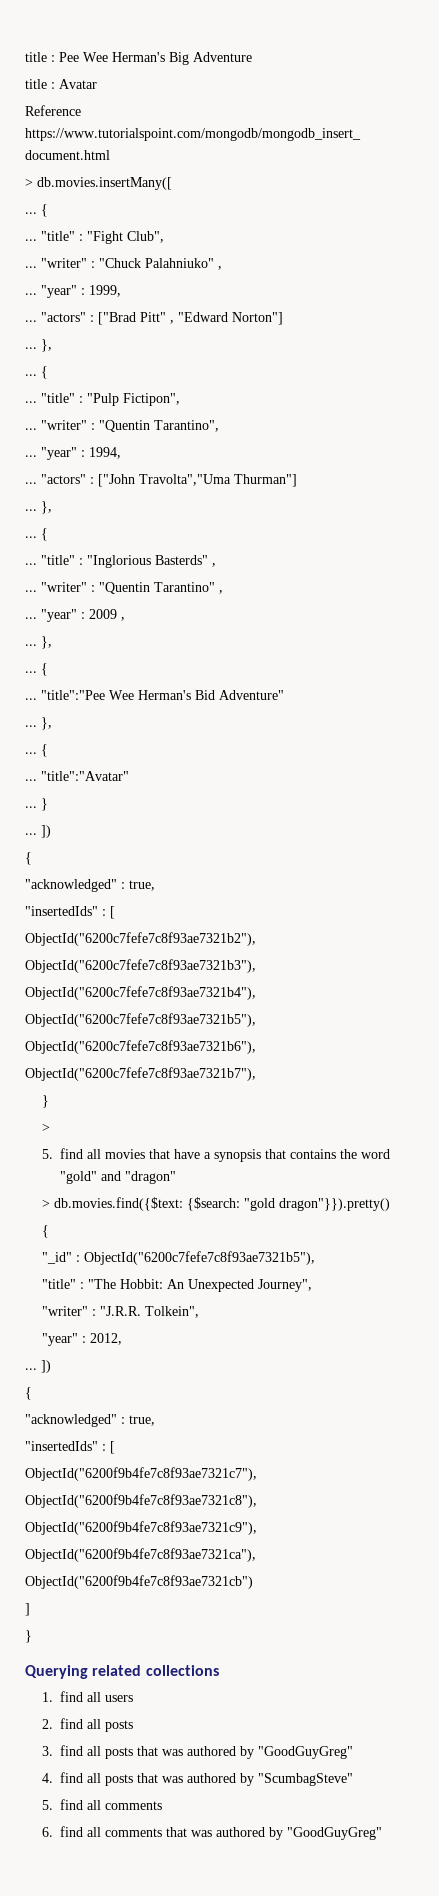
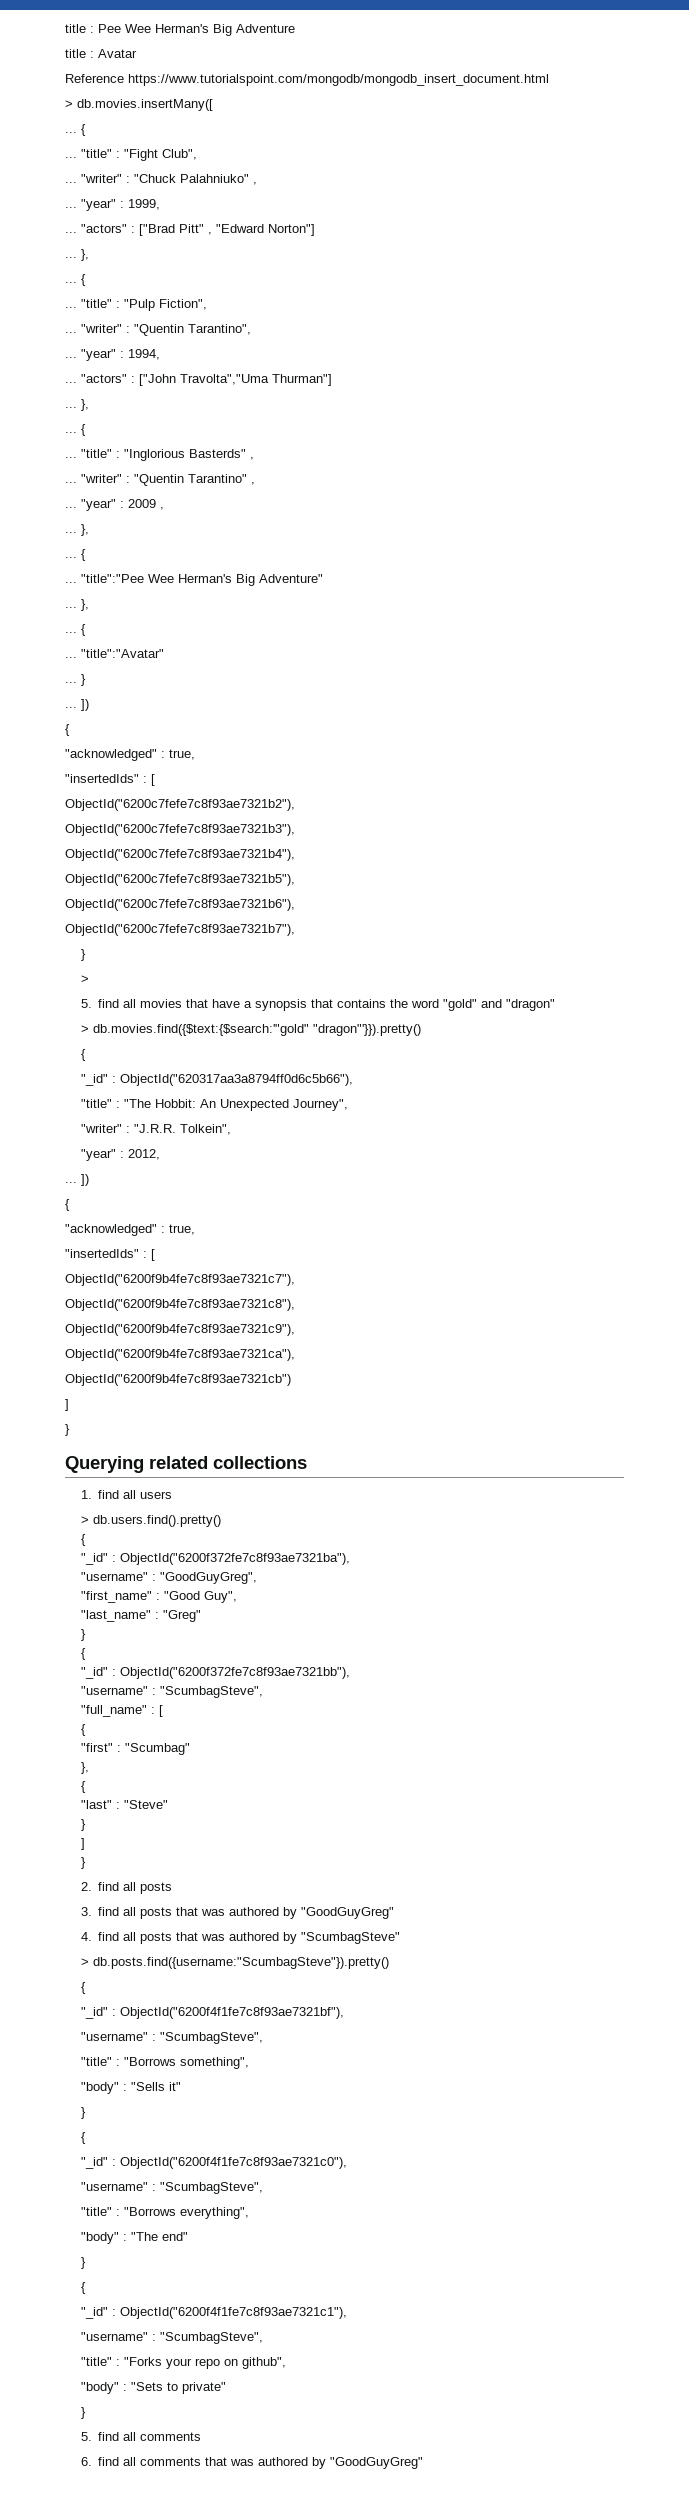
[123,393,180,406] Fictipon", -> [159,299,207,310] Fiction",
[195,690,215,700] Bid -> [236,574,255,586] Big
[53,1197,390,1211] [41,1225,49,1238] [41,1251,315,1265] db.movies.find({$text: {$search: "gold dragon"}}).pretty() // { // "_id" : ObjectId("6200c7fefe7c8f93ae7321b5"), -> [92,1024,421,1036] [80,1049,86,1061] [80,1074,353,1086] db.movies.find({$text:{$search:'"gold" "dragon"'}}).pretty() // { // "_id" : ObjectId("620317aa3a8794ff0d6c5b66"),
(133, 1698) none -> [80,1515,221,1527] [80,1534,86,1546] [80,1553,350,1565] [80,1572,257,1584] [80,1591,237,1603] [80,1610,201,1622] [80,1629,86,1641] [80,1648,86,1660] [80,1667,350,1679] [80,1686,263,1698] [80,1705,163,1717] [80,1724,86,1736] [80,1743,190,1755] [80,1762,89,1774] [80,1781,86,1793] [80,1800,168,1809] [80,1819,86,1831] [80,1838,85,1850] [80,1857,86,1869] // > db.users.find().pretty() // { // "_id" : ObjectId("6200f372fe7c8f93ae7321ba"), // "username" : "GoodGuyGreg", // "first_name" : "Good Guy", // "last_name" : "Greg" // } // { // "_id" : ObjectId("6200f372fe7c8f93ae7321bb"), // "username" : "ScumbagSteve", // "full_name" : [ // { // "first" : "Scumbag" // }, // { // "last" : "Steve" // } // ] // }
(353, 1779) none -> [80,1957,389,1969] [80,1982,86,1994] [80,2007,344,2019] [80,2032,263,2044] [80,2057,249,2069] [80,2082,181,2094] [80,2107,86,2119] [80,2132,86,2144] [80,2157,347,2169] [80,2182,263,2194] [80,2207,249,2219] [80,2232,188,2244] [80,2257,86,2269] [80,2282,86,2294] [80,2307,347,2319] [80,2332,263,2344] [80,2357,286,2369] [80,2382,226,2394] [80,2407,86,2419] // > db.posts.find({username:"ScumbagSteve"}).pretty() // { // "_id" : ObjectId("6200f4f1fe7c8f93ae7321bf"), // "username" : "ScumbagSteve", // "title" : "Borrows something", // "body" : "Sells it" // } // { // "_id" : ObjectId("6200f4f1fe7c8f93ae7321c0"), // "username" : "ScumbagSteve", // "title" : "Borrows everything", // "body" : "The end" // } // { // "_id" : ObjectId("6200f4f1fe7c8f93ae7321c1"), // "username" : "ScumbagSteve", // "title" : "Forks your repo on github", // "body" : "Sets to private" // }

